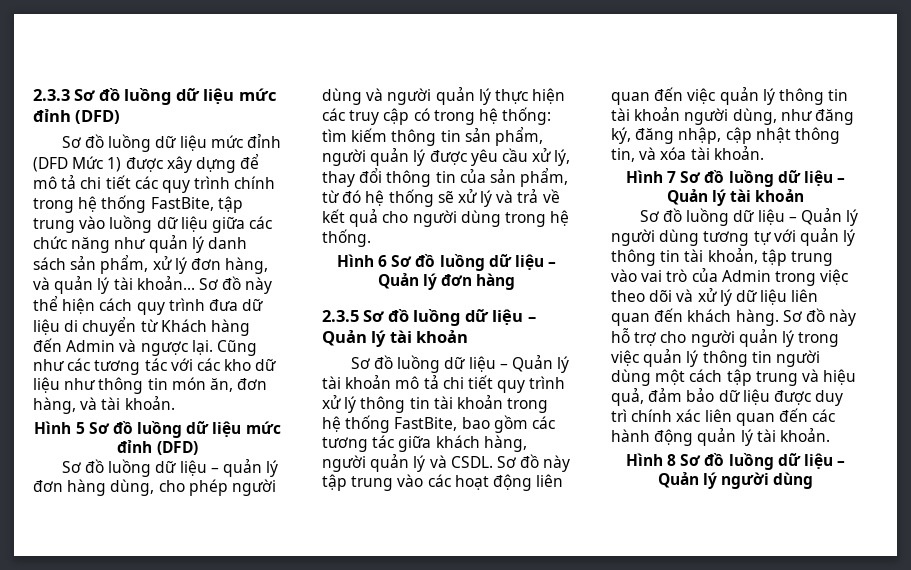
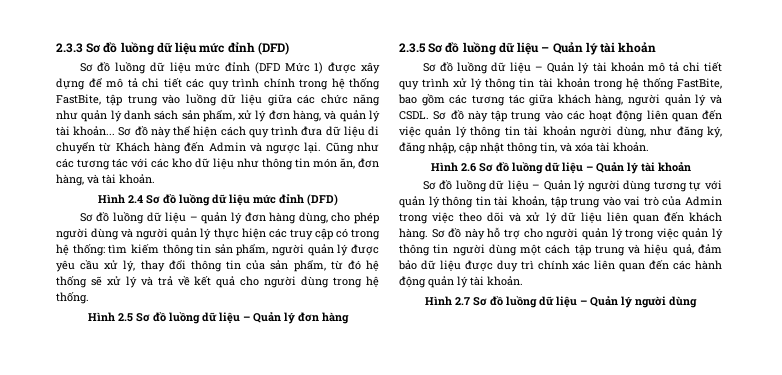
[75,422,85,434] 5 -> [127,195,143,203] 2.4
[378,255,388,267] 6 -> [117,313,133,322] 2.5
[667,171,677,183] 7 -> [460,163,476,172] 2.6
[667,454,677,466] 8 -> [455,297,470,305] 2.7

